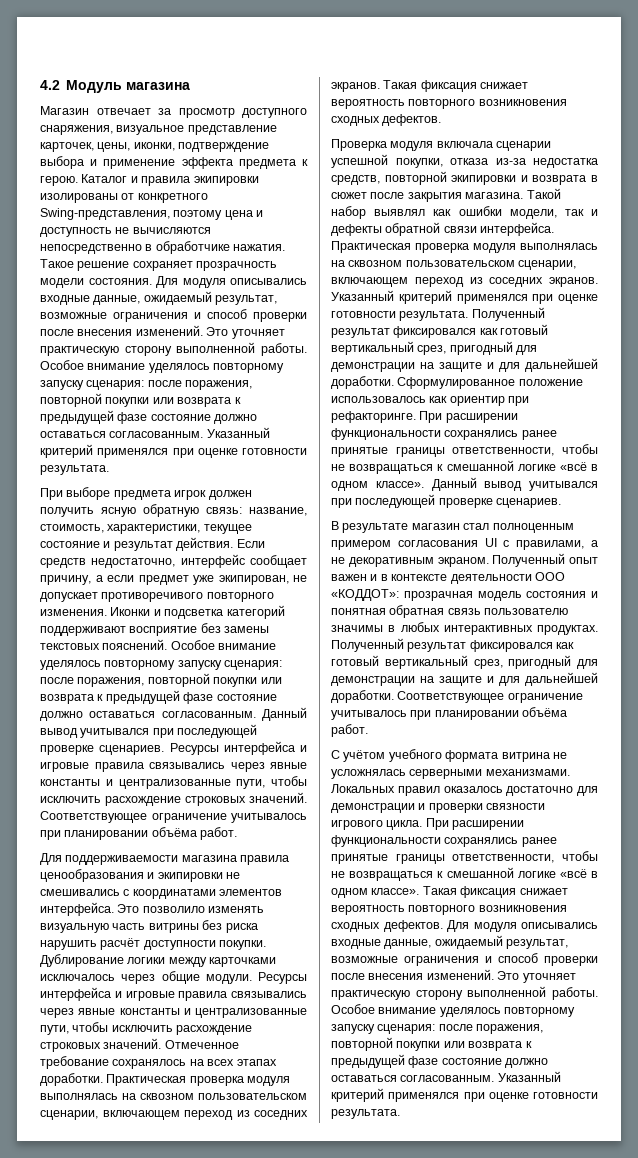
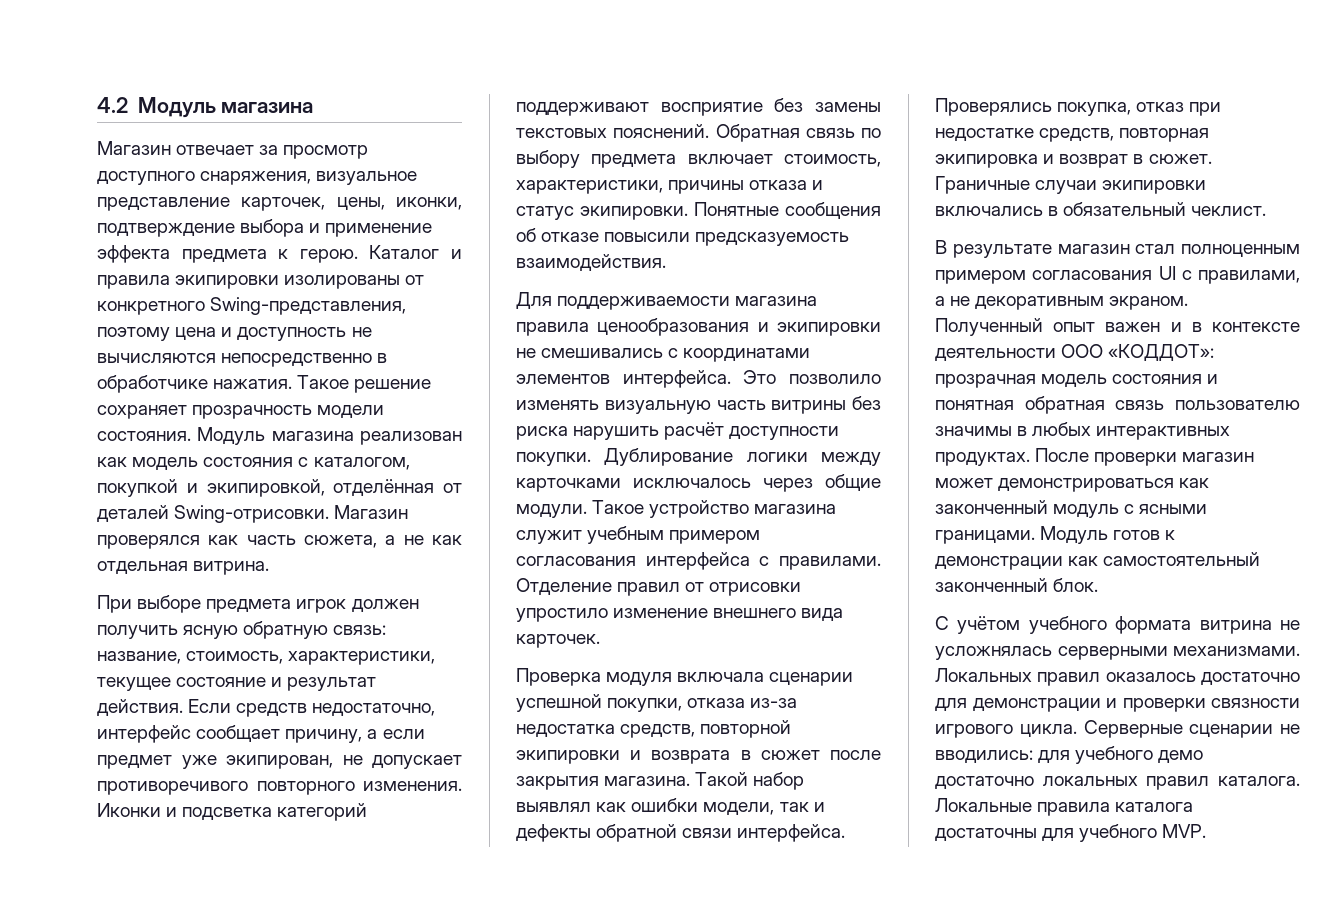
[156,276,307,288] [40,291,278,305] [40,309,307,322] [40,325,285,339] [40,342,307,356] [40,360,285,373] [40,380,253,390] [40,393,241,407] [40,410,258,424] [40,427,270,438] [40,444,307,458] [40,465,109,475] Для модуля описывались входные данные, ожидаемый результат, возможные ограничения и способ проверки после внесения изменений. Это уточняет практическую сторону выполненной работы. Особое внимание уделялось повторному запуску сценария: после поражения, повторной покупки или возврата к предыдущей фазе состояние должно оставаться согласованным. Указанный критерий применялся при оценке готовности результата. -> [197,427,462,445] [97,457,410,470] [97,479,462,497] [97,505,409,523] [97,535,462,549] [97,561,270,575] Модуль магазина реализован как модель состояния с каталогом, покупкой и экипировкой, отделённая от деталей Swing-отрисовки. Магазин проверялся как часть сюжета, а не как отдельная витрина.
[170,640,277,650] [40,660,283,670] [40,673,282,687] [40,690,277,704] [40,707,307,721] [40,724,258,738] [40,741,307,755] [40,762,307,772] [40,776,307,789] [40,792,307,806] [40,811,307,823] [40,827,238,840] Особое внимание уделялось повторному запуску сценария: после поражения, повторной покупки или возврата к предыдущей фазе состояние должно оставаться согласованным. Данный вывод учитывался при последующей проверке сценариев. Ресурсы интерфейса и игровые правила связывались через явные константы и централизованные пути, чтобы исключить расхождение строковых значений. Соответствующее ограничение учитывалось при планировании объёма работ. -> [715,124,881,142] [516,150,881,168] [516,180,824,194] [516,202,881,220] [516,228,850,246] [516,254,666,271] Обратная связь по выбору предмета включает стоимость, характеристики, причины отказа и статус экипировки. Понятные сообщения об отказе повысили предсказуемость взаимодействия.
[258,972,307,984] [40,987,307,1001] [40,1008,307,1018] [40,1022,253,1035] [40,1038,239,1052] [40,1056,277,1069] [40,1073,291,1086] [40,1093,307,1100] [40,1110,308,1120] [331,80,529,92] [331,99,567,109] [331,114,442,126] Ресурсы интерфейса и игровые правила связывались через явные константы и централизованные пути, чтобы исключить расхождение строковых значений. Отмеченное требование сохранялось на всех этапах доработки. Практическая проверка модуля выполнялась на сквозном пользовательском сценарии, включающем переход из соседних экранов. Такая фиксация снижает вероятность повторного возникновения сходных дефектов. -> [592,500,837,518] [516,526,761,544] [516,552,881,570] [516,578,802,596] [516,608,844,622] [516,634,600,648] Такое устройство магазина служит учебным примером согласования интерфейса с правилами. Отделение правил от отрисовки упростило изменение внешнего вида карточек.
[331,241,598,253] [331,260,577,270] [331,277,598,287] [331,290,598,304] [331,307,545,321] [331,324,549,338] [331,341,538,355] [331,358,598,372] [331,376,583,389] [331,396,530,406] [331,411,518,423] [331,428,557,440] [331,444,598,457] [331,460,598,474] [331,477,598,491] [331,494,562,508] Практическая проверка модуля выполнялась на сквозном пользовательском сценарии, включающем переход из соседних экранов. Указанный критерий применялся при оценке готовности результата. Полученный результат фиксировался как готовый вертикальный срез, пригодный для демонстрации на защите и для дальнейшей доработки. Сформулированное положение использовалось как ориентир при рефакторинге. При расширении функциональности сохранялись ранее принятые границы ответственности, чтобы не возвращаться к смешанной логике «всё в одном классе». Данный вывод учитывался при последующей проверке сценариев. -> [935,98,1222,116] [935,128,1210,142] [935,154,1212,168] [935,176,1207,194] [935,202,1267,216] Проверялись покупка, отказ при недостатке средств, повторная экипировка и возврат в сюжет. Граничные случаи экипировки включались в обязательный чеклист.
[331,638,575,652] [331,655,598,669] [331,672,598,686] [331,690,583,703] [331,707,568,720] [331,724,368,737] Полученный результат фиксировался как готовый вертикальный срез, пригодный для демонстрации на защите и для дальнейшей доработки. Соответствующее ограничение учитывалось при планировании объёма работ. -> [1035,448,1255,466] [935,478,1210,492] [935,500,1208,518] [935,526,1176,544] [935,552,1261,570] [935,578,1099,592] После проверки магазин может демонстрироваться как законченный модуль с ясными границами. Модуль готов к демонстрации как самостоятельный законченный блок.
[425,818,525,830] [331,835,557,847] [331,851,598,864] [331,867,598,881] [331,886,568,898] [331,905,567,915] [331,920,598,932] [331,935,569,949] [331,953,598,966] [331,969,576,983] [331,986,598,1000] [331,1004,576,1017] [331,1024,544,1034] [331,1037,532,1051] [331,1054,549,1068] [331,1071,561,1082] [331,1088,598,1102] [331,1109,400,1119] При расширении функциональности сохранялись ранее принятые границы ответственности, чтобы не возвращаться к смешанной логике «всё в одном классе». Такая фиксация снижает вероятность повторного возникновения сходных дефектов. Для модуля описывались входные данные, ожидаемый результат, возможные ограничения и способ проверки после внесения изменений. Это уточняет практическую сторону выполненной работы. Особое внимание уделялось повторному запуску сценария: после поражения, повторной покупки или возврата к предыдущей фазе состояние должно оставаться согласованным. Указанный критерий применялся при оценке готовности результата. -> [1083,720,1300,738] [935,746,1204,764] [935,776,1300,790] [935,798,1194,816] [935,824,1207,842] Серверные сценарии не вводились: для учебного демо достаточно локальных правил каталога. Локальные правила каталога достаточны для учебного MVP.

